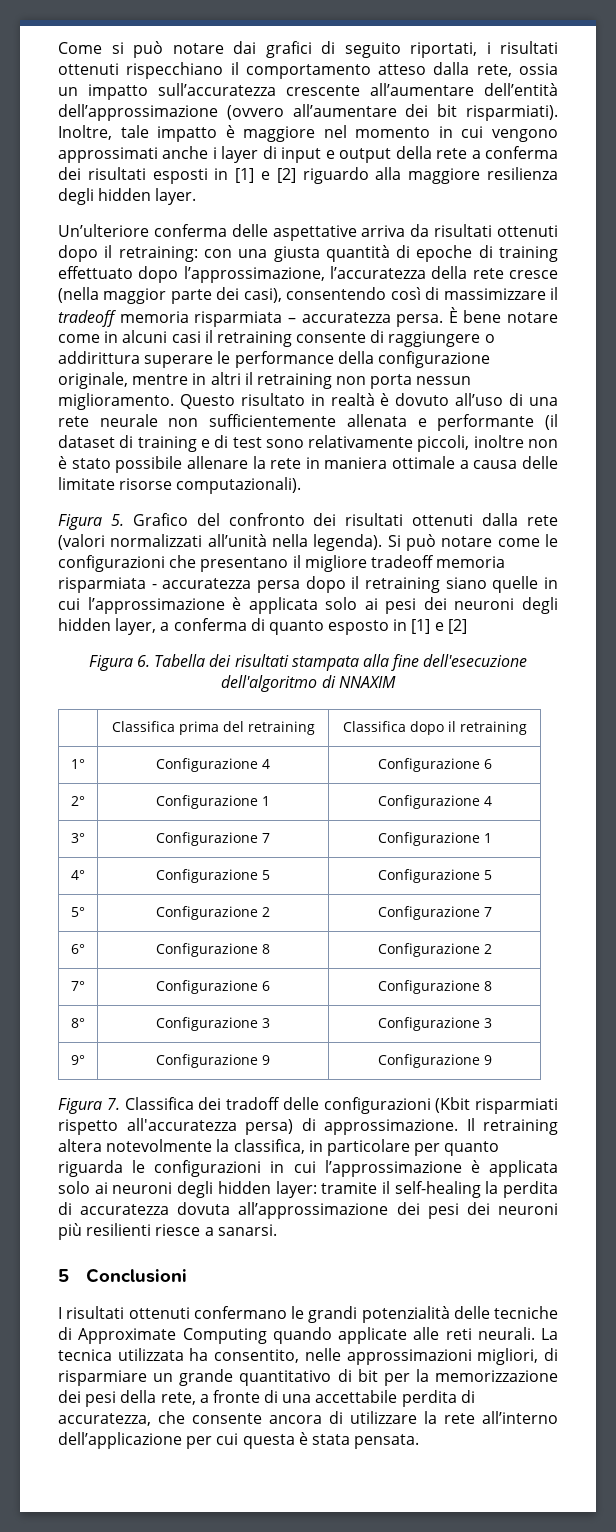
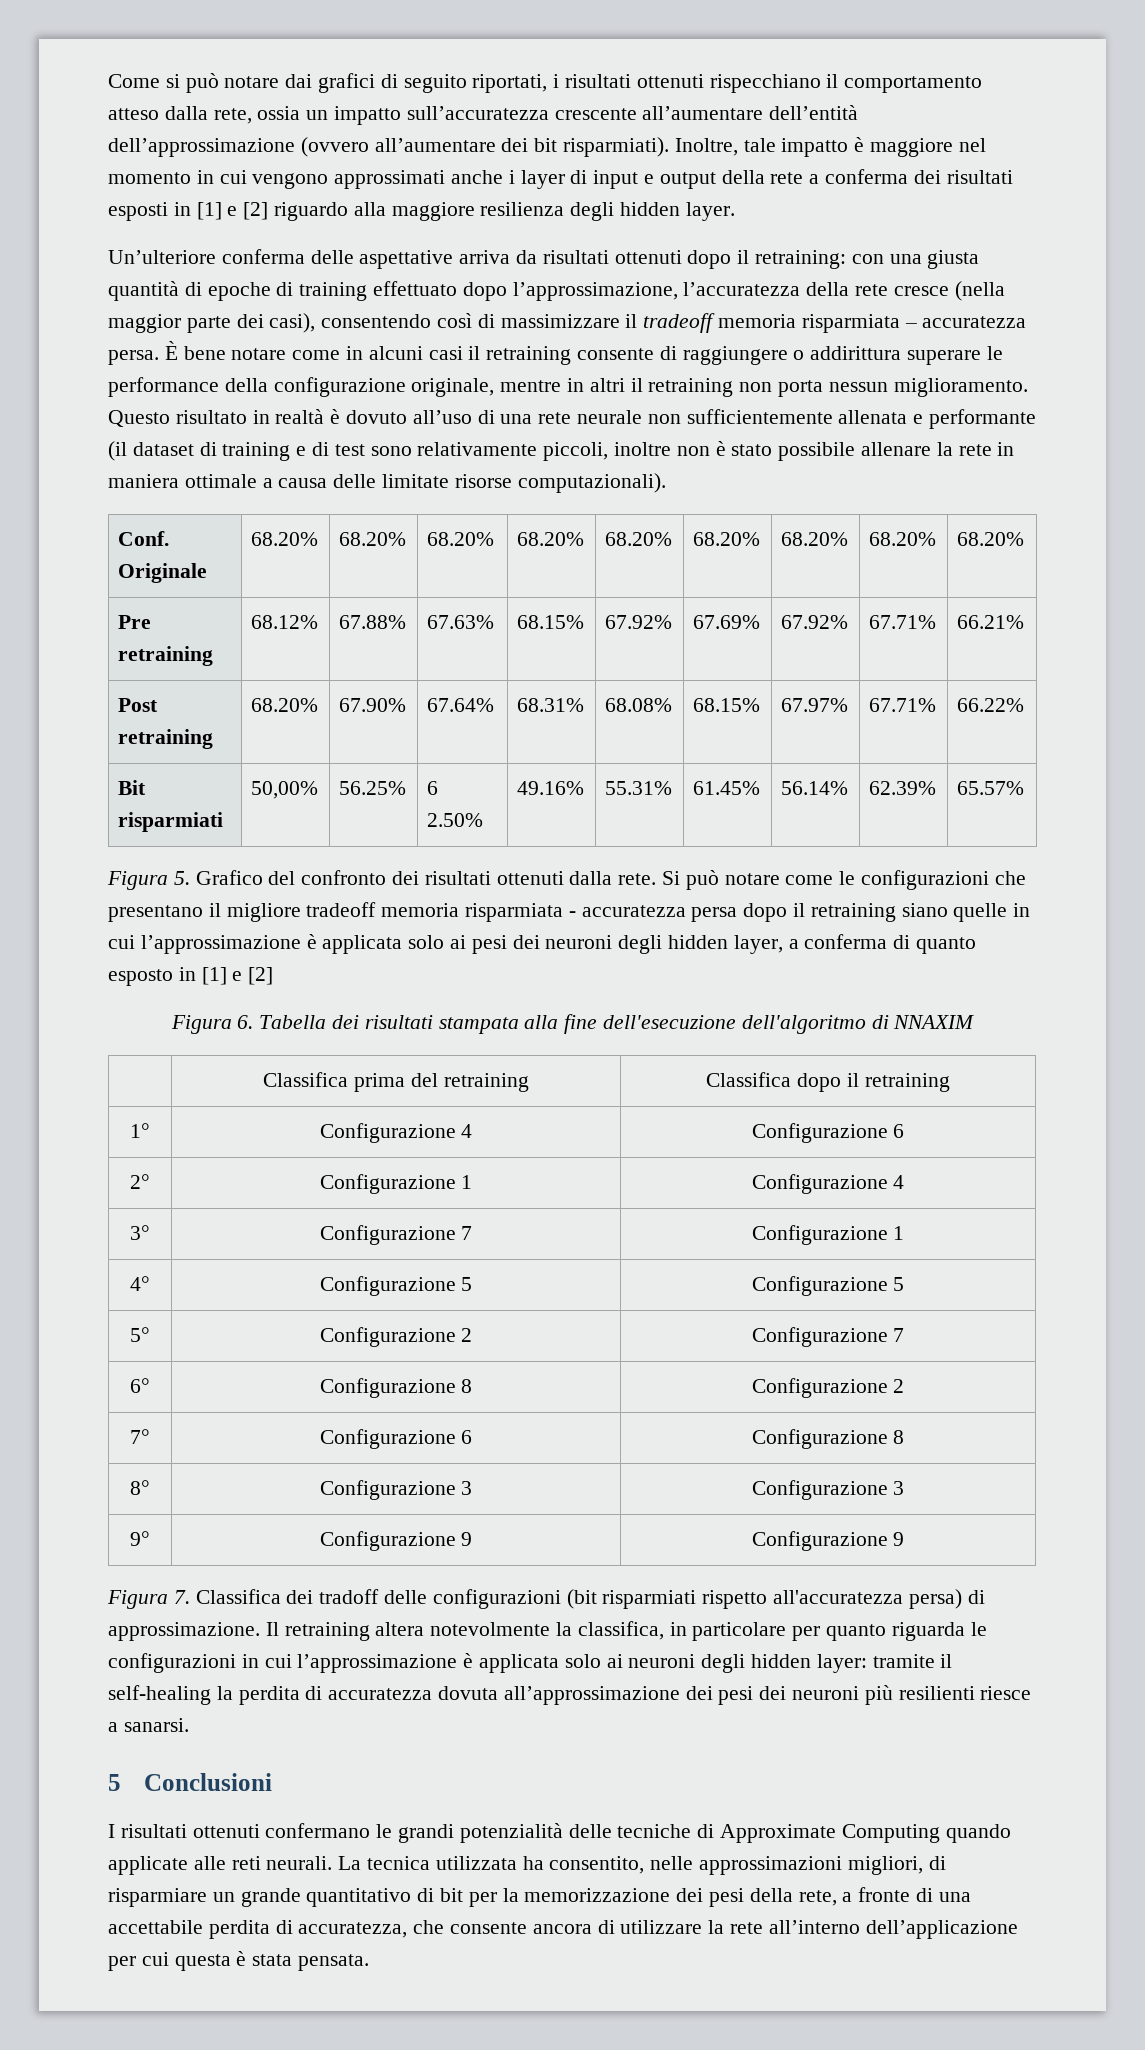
(302, 485) none -> [118,531,170,546] [118,563,208,583] [251,532,319,546] [339,532,407,546] [427,532,495,546] [517,532,585,546] [605,532,673,546] [693,532,761,546] [781,532,849,546] [869,532,937,546] [957,532,1025,546] [118,615,152,629] [118,646,214,666] [251,615,319,629] [339,615,407,629] [427,615,495,629] [517,615,585,629] [605,615,673,629] [693,615,761,629] [781,615,849,629] [869,615,937,629] [957,615,1025,629] [118,698,159,712] [118,729,214,749] [251,698,319,712] [339,698,407,712] [427,698,495,712] [517,698,585,712] [605,698,673,712] [693,698,761,712] [781,698,849,712] [869,698,937,712] [957,698,1025,712] [118,780,147,795] [118,812,224,832] [251,781,319,799] [339,781,407,795] [427,781,439,795] [427,813,484,827] [517,781,585,795] [605,781,673,795] [693,781,761,795] [781,781,849,795] [869,781,937,795] [957,781,1025,795] // Conf. Originale | 68.20% | 68.20% | 68.20% | 68.20% | 68.20% | 68.20% | 68.20% | 68.20% | 68.20% // Pre retraining | 68.12% | 67.88% | 67.63% | 68.15% | 67.92% | 67.69% | 67.92% | 67.71% | 66.21% // Post retraining | 68.20% | 67.90% | 67.64% | 68.31% | 68.08% | 68.15% | 67.97% | 67.71% | 66.22% // Bit risparmiati | 50,00% | 56.25% | 6 2.50% | 49.16% | 55.31% | 61.45% | 56.14% | 62.39% | 65.57%
[527,515,559,526] [58,534,383,551] rete (valori normalizzati all’unità nella legenda). -> [618,873,657,885] rete.
[435,1097,471,1113] (Kbit -> [566,1589,597,1609] (bit

